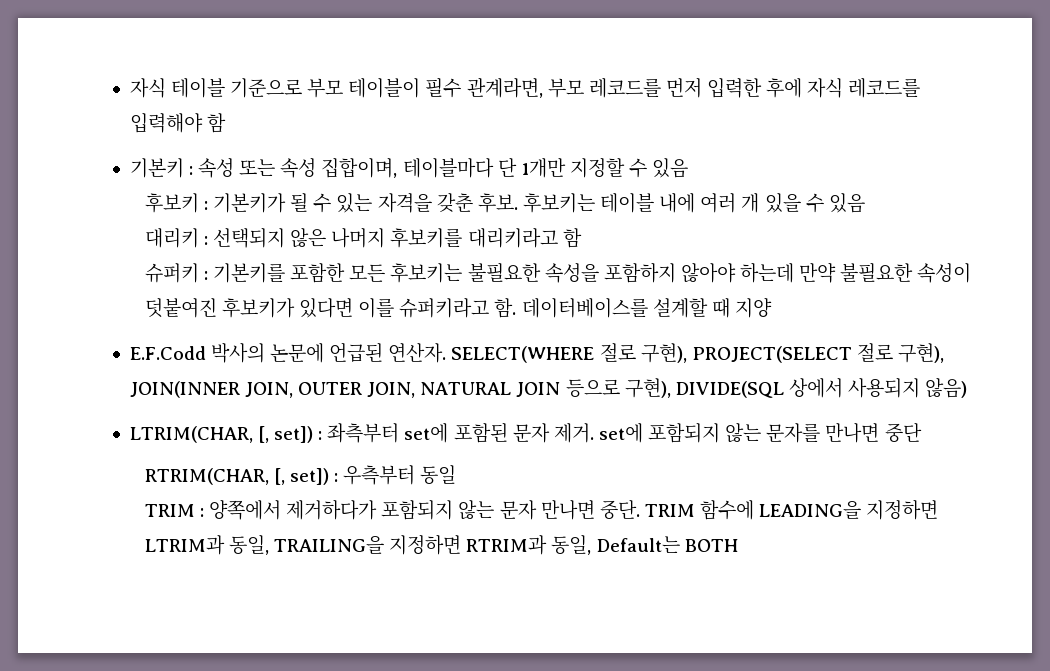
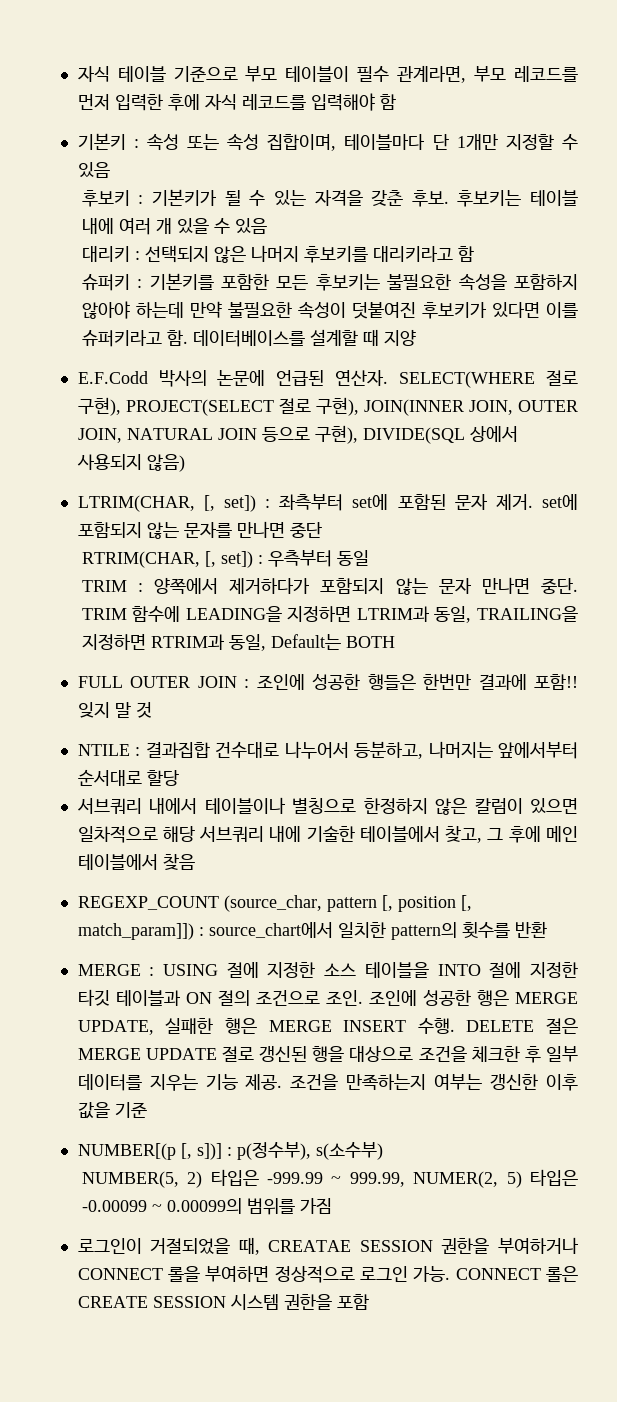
(738, 545) none -> [77,674,579,690] [77,702,152,718] [77,741,578,759] [77,769,179,786] [76,797,578,815] [77,826,579,843] [77,854,195,870] [77,895,472,912] [77,921,547,940] [77,962,578,978] [77,989,579,1006] [77,1018,578,1035] [77,1046,578,1063] [77,1074,578,1091] [77,1102,147,1119] [77,1142,383,1160] [81,1169,579,1188] [81,1198,332,1215] [77,1237,579,1255] [77,1266,578,1283] [77,1294,369,1310] // FULL OUTER JOIN : 조인에 성공한 행들은 한번만 결과에 포함!! 잊지 말 것 // NTILE : 결과집합 건수대로 나누어서 등분하고, 나머지는 앞에서부터 순서대로 할당 // 서브쿼리 내에서 테이블이나 별칭으로 한정하지 않은 칼럼이 있으면 일차적으로 해당 서브쿼리 내에 기술한 테이블에서 찾고, 그 후에 메인 테이블에서 찾음 // REGEXP_COUNT (source_char, pattern [, position [, match_param]]) : source_chart에서 일치한 pattern의 횟수를 반환 // MERGE : USING 절에 지정한 소스 테이블을 INTO 절에 지정한 타깃 테이블과 ON 절의 조건으로 조인. 조인에 성공한 행은 MERGE UPDATE, 실패한 행은 MERGE INSERT 수행. DELETE 절은 MERGE UPDATE 절로 갱신된 행을 대상으로 조건을 체크한 후 일부 데이터를 지우는 기능 제공. 조건을 만족하는지 여부는 갱신한 이후 값을 기준 // NUMBER[(p [, s])] : p(정수부), s(소수부) // NUMBER(5, 2) 타입은 -999.99 ~ 999.99, NUMER(2, 5) 타입은 -0.00099 ~ 0.00099의 범위를 가짐 // 로그인이 거절되었을 때, CREATAE SESSION 권한을 부여하거나 CONNECT 롤을 부여하면 정상적으로 로그인 가능. CONNECT 롤은 CREATE SESSION 시스템 권한을 포함

